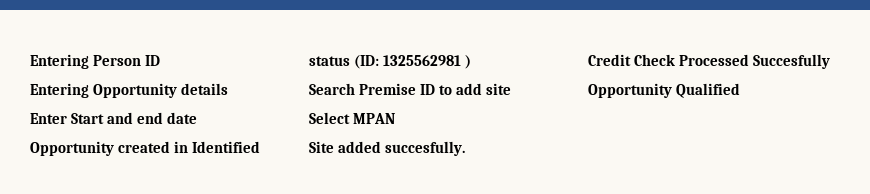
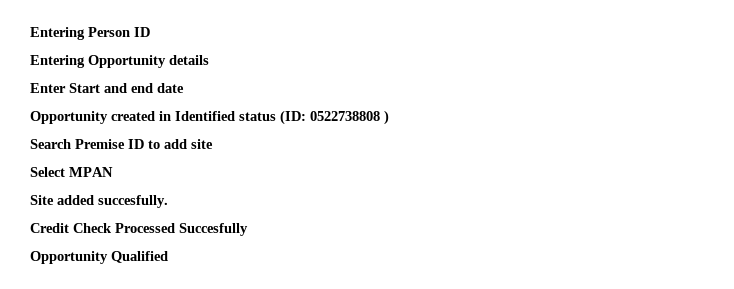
[382,55,461,66] 1325562981 -> [310,111,380,121] 0522738808

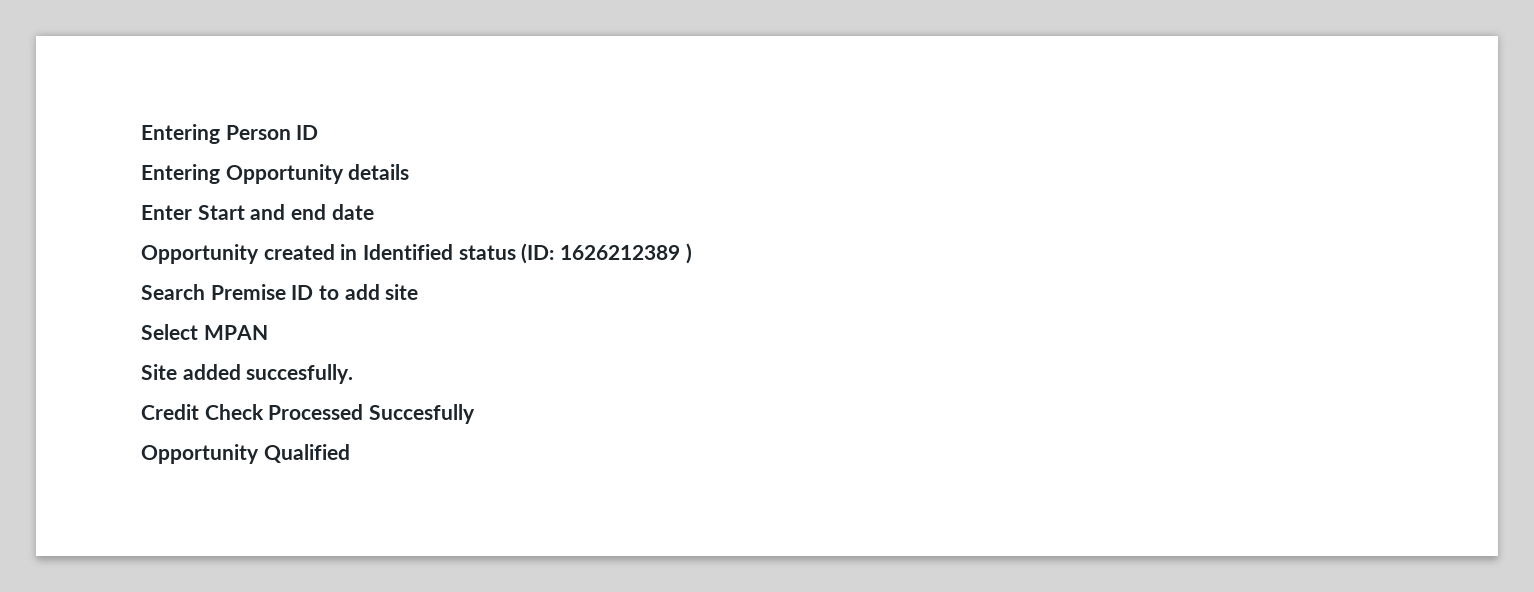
[310,111,380,121] 0522738808 -> [560,245,681,260] 1626212389

